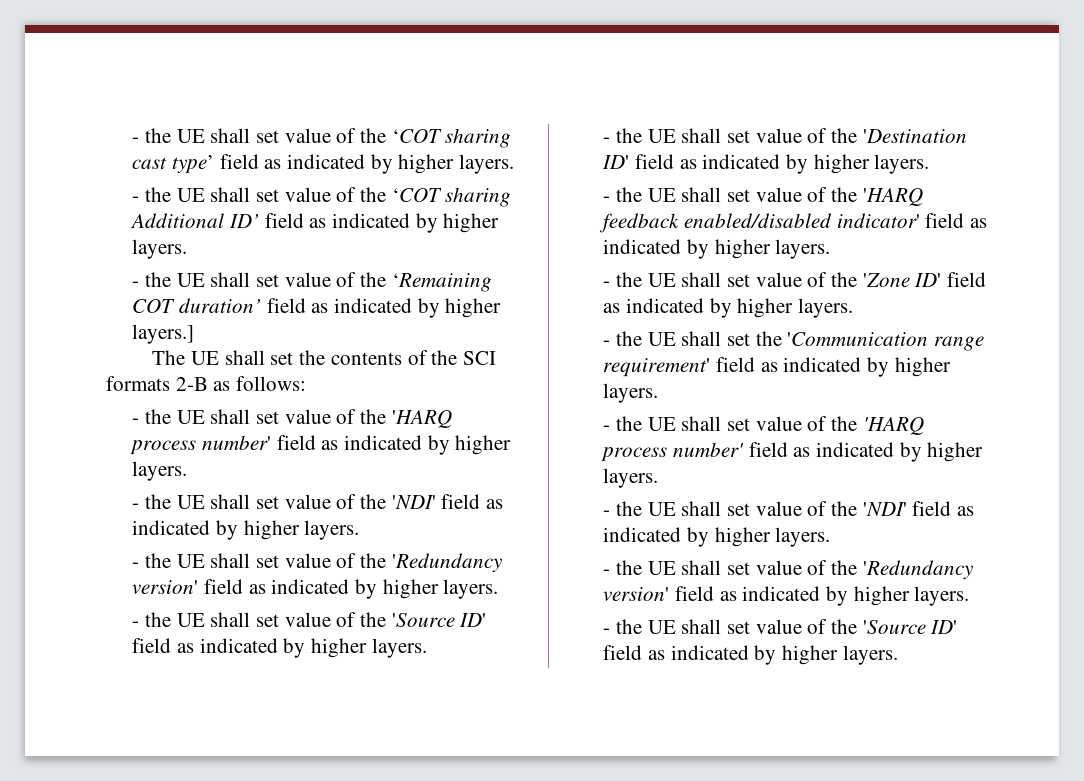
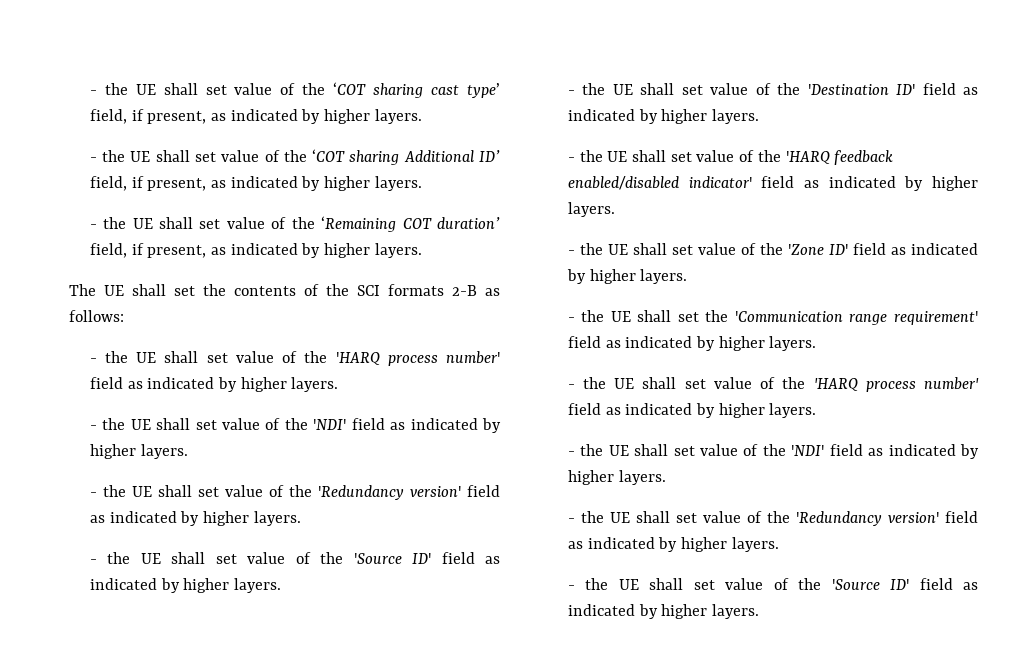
[219,154,259,169] field -> [89,109,207,124] field, if present,
[264,213,304,228] field -> [89,176,207,191] field, if present,
[266,298,502,318] [132,324,195,344] field as indicated by higher layers.] -> [89,243,422,258] field, if present, as indicated by higher layers.

